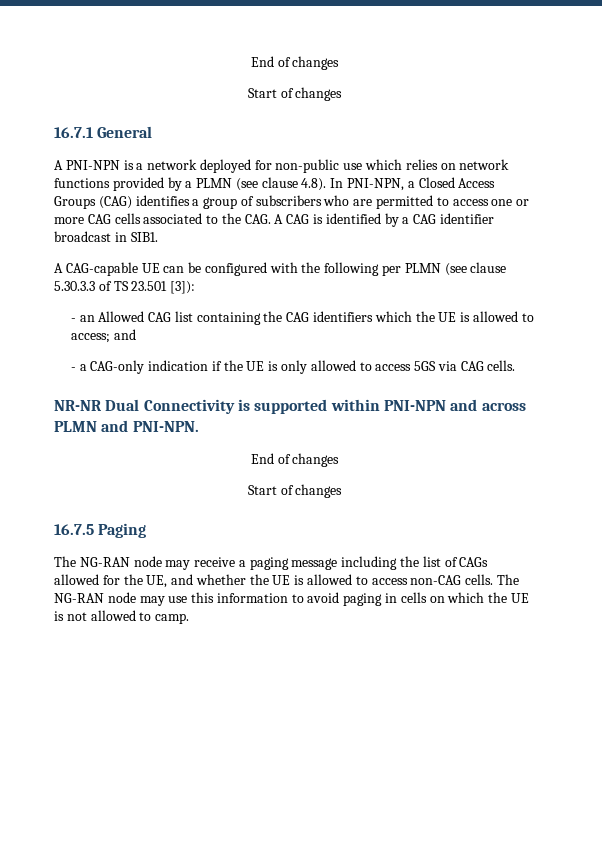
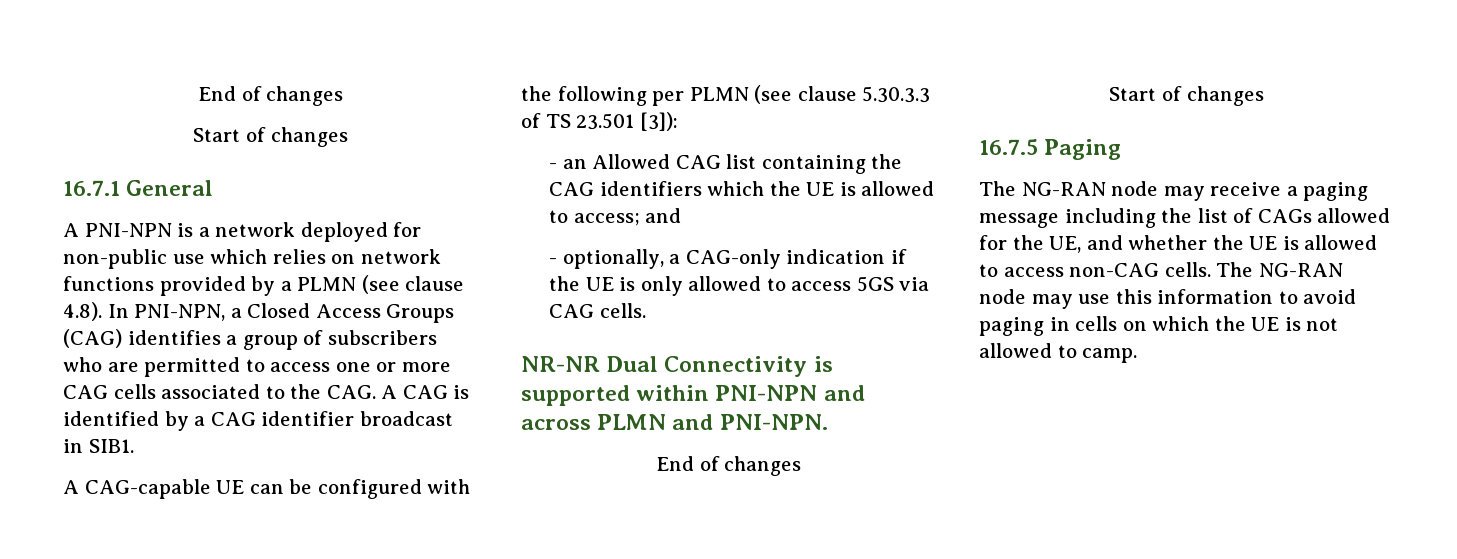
(76, 369) none -> [562,249,664,269] optionally,

